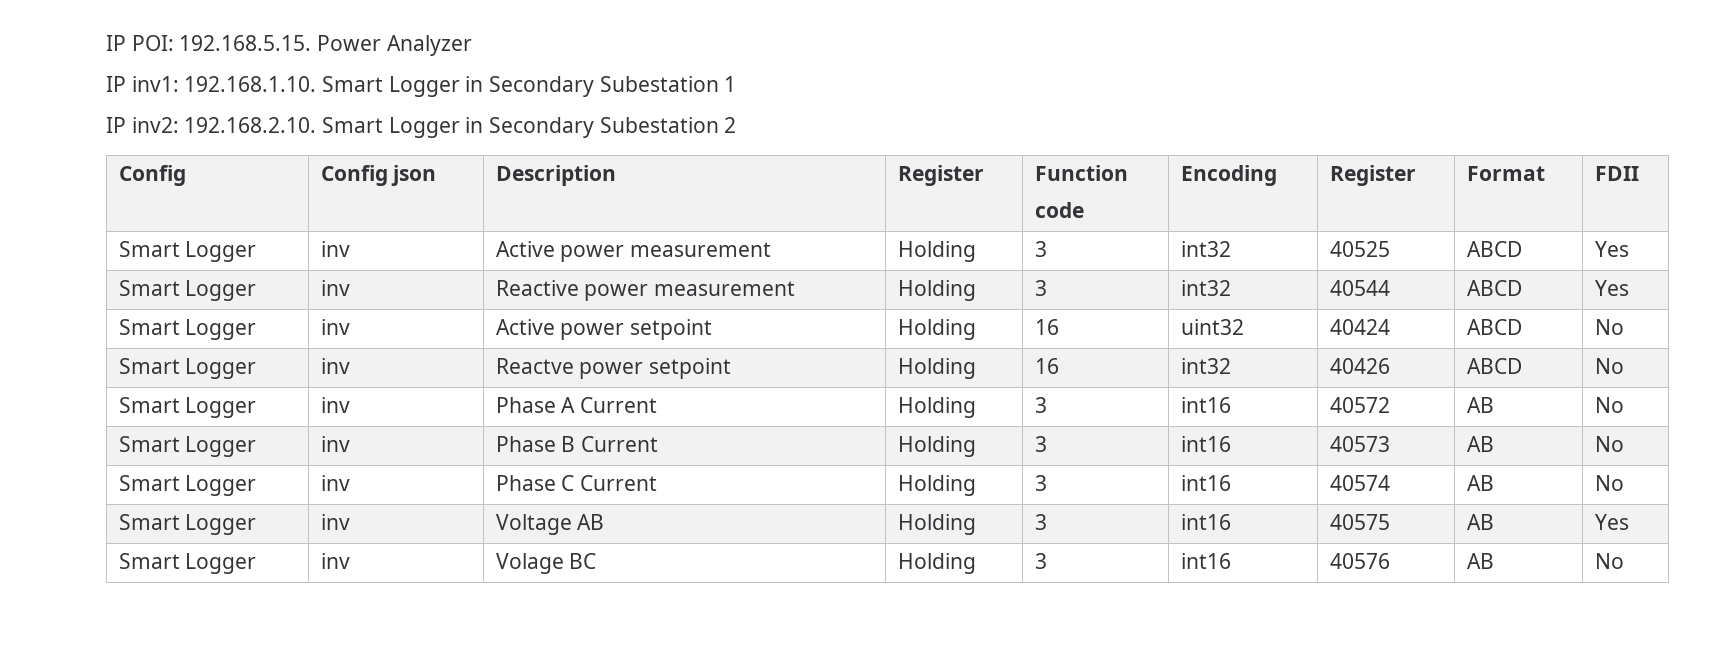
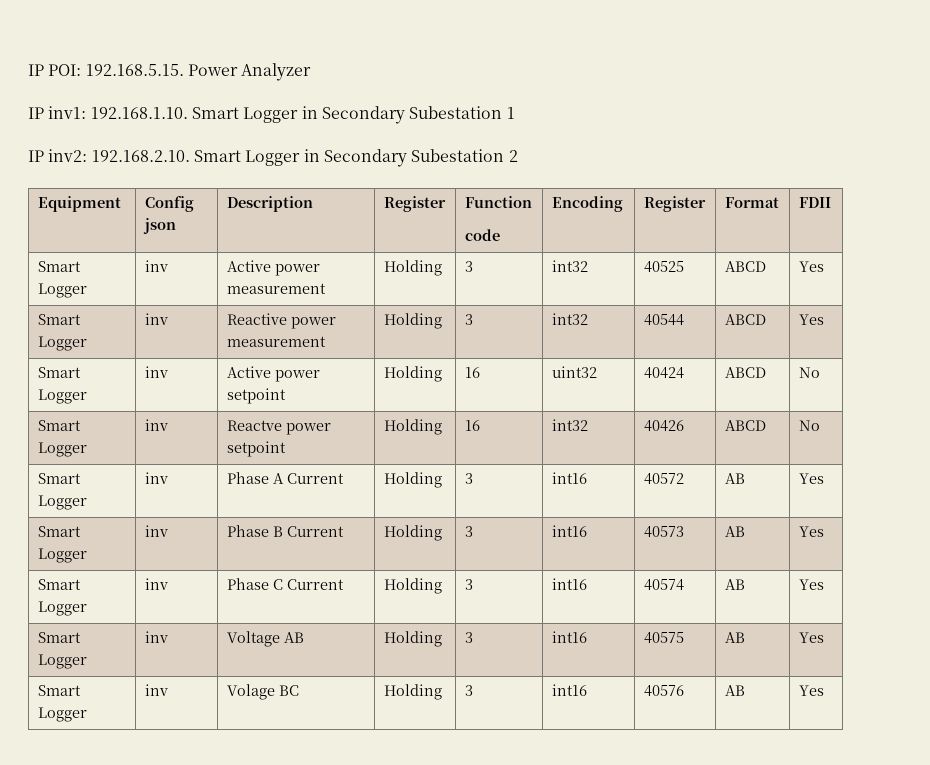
[118,165,186,186] Config -> [37,196,121,212] Equipment
[1594,397,1624,413] No -> [798,473,824,484] Yes
[1594,436,1624,452] No -> [798,526,824,537] Yes
[1594,475,1624,491] No -> [798,579,824,590] Yes
[1594,553,1624,569] No -> [798,685,824,696] Yes

